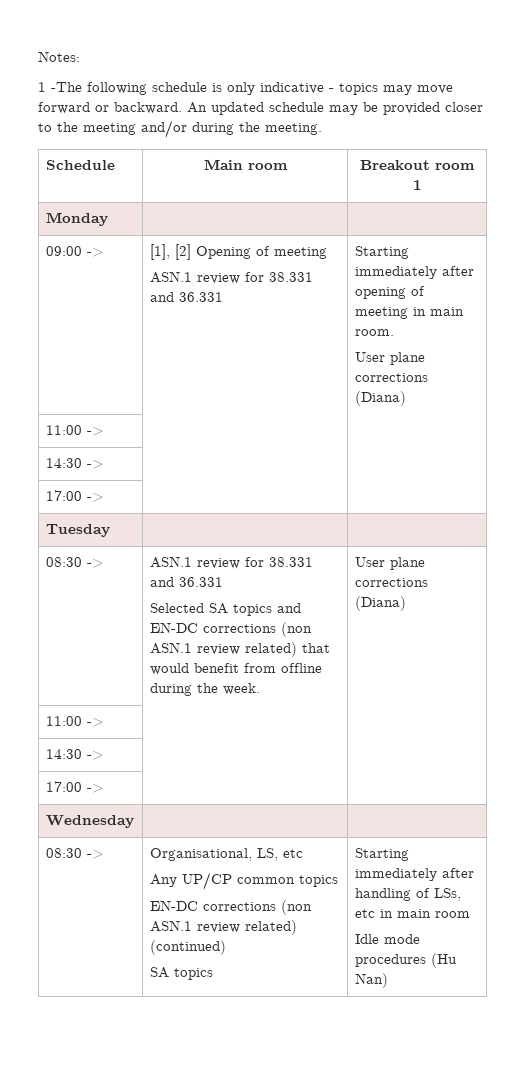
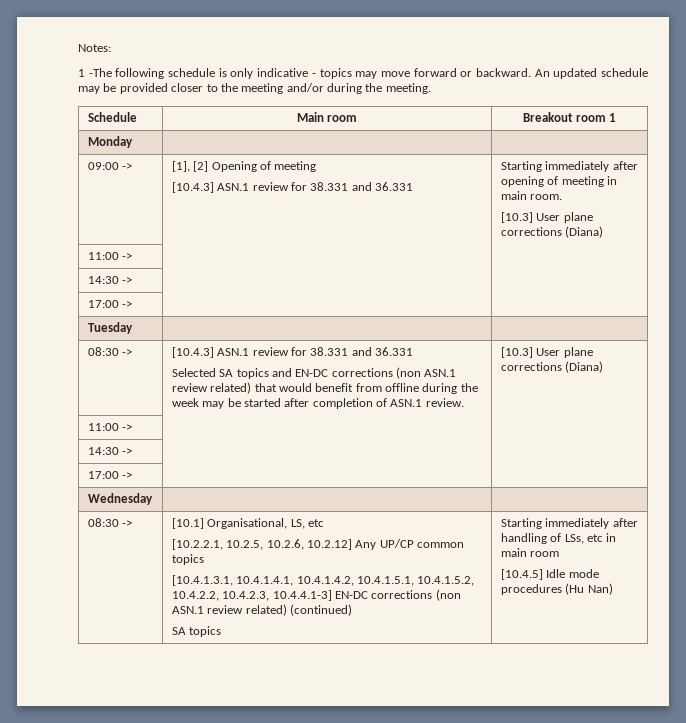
(327, 253) none -> [171,182,214,193] [10.4.3]
(394, 332) none -> [500,212,533,223] [10.3]
(104, 563) none -> [171,347,214,358] [10.4.3]
[222,683,260,695] week. | -> [171,398,464,409] [500,347,533,358] week may be started after completion of ASN.1 review. | [10.3]
(104, 854) none -> [171,518,204,529] [10.1]
(303, 853) none -> [171,539,352,550] [10.2.2.1, 10.2.5, 10.2.6, 10.2.12]
(338, 881) none -> [171,575,475,586] [171,590,332,601] [10.4.1.3.1, 10.4.1.4.1, 10.4.1.4.2, 10.4.1.5.1, 10.4.1.5.2, 10.4.2.2, 10.4.2.3, 10.4.4.1-3]
(470, 914) none -> [500,569,543,580] [10.4.5]

